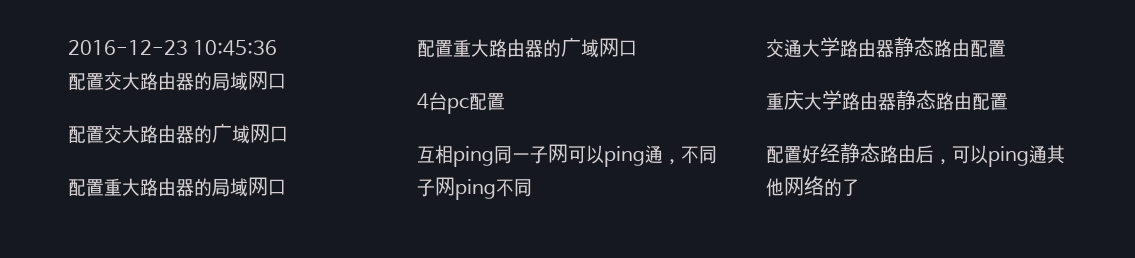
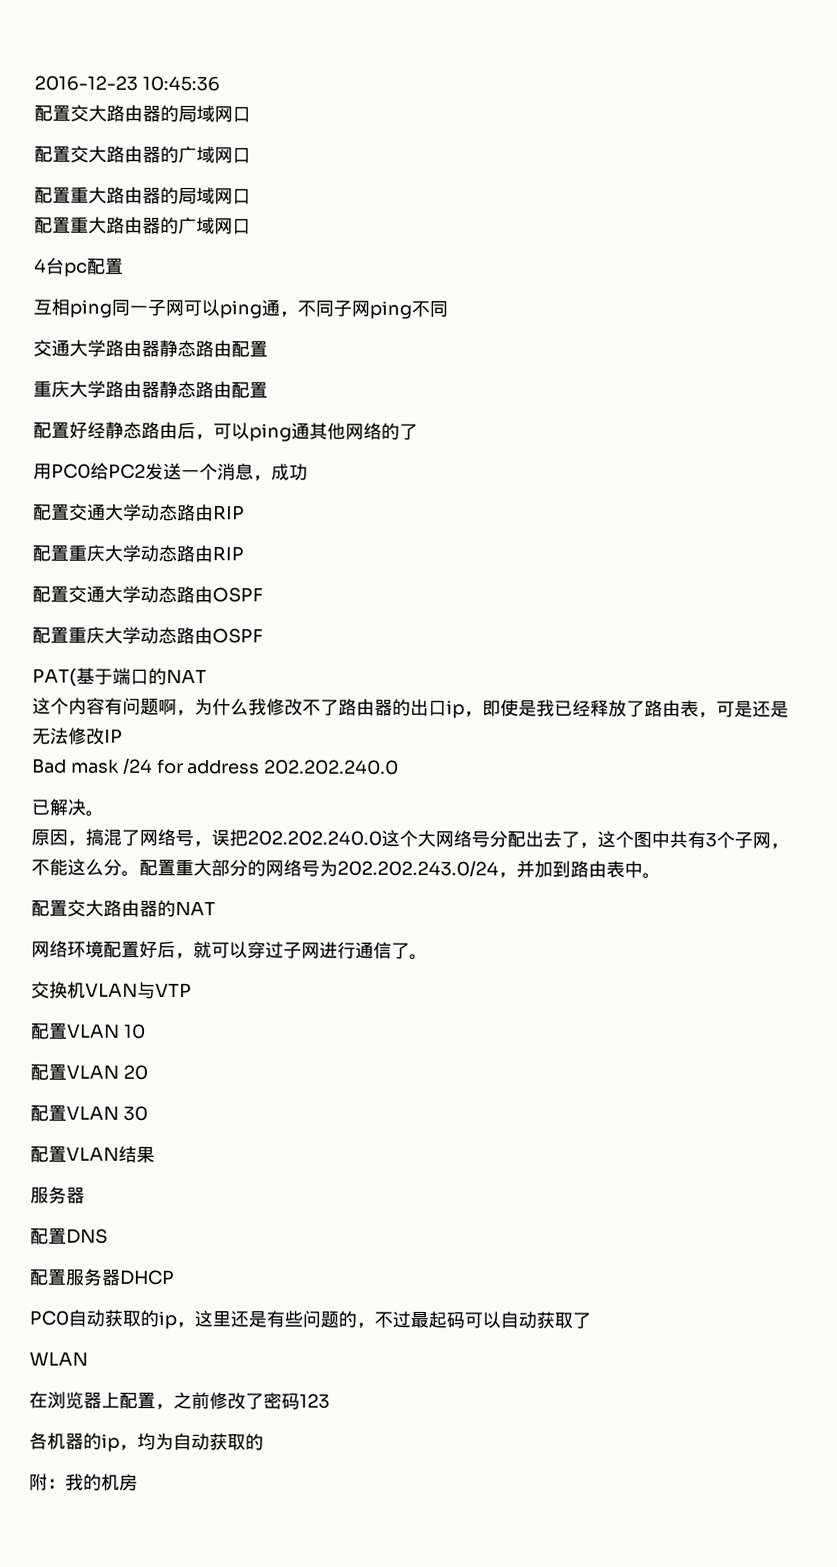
(860, 187) none -> [33,462,308,482] [33,503,245,522] [32,544,244,563] [32,585,263,604] [32,626,263,645] [32,667,207,687] [32,697,789,719] [32,727,123,745] [32,757,400,775] [31,798,104,817] [31,828,789,850] [31,858,661,879] [31,899,216,918] [31,940,428,961] [31,981,192,999] [30,1022,146,1040] [30,1063,148,1081] [30,1104,148,1122] [30,1145,155,1163] [30,1186,85,1204] [30,1227,108,1245] [29,1268,175,1286] [29,1309,591,1330] [29,1351,88,1366] [29,1391,330,1411] [29,1432,264,1452] [29,1473,138,1491] // 用PC0给PC2发送一个消息，成功 // 配置交通大学动态路由RIP // 配置重庆大学动态路由RIP // 配置交通大学动态路由OSPF // 配置重庆大学动态路由OSPF // PAT(基于端口的NAT // 这个内容有问题啊，为什么我修改不了路由器的出口ip，即使是我已经释放了路由表，可是还是无法修改IP // Bad mask /24 for address 202.202.240.0 // 已解决。 // 原因，搞混了网络号，误把202.202.240.0这个大网络号分配出去了，这个图中共有3个子网，不能这么分。配置重大部分的网络号为202.202.243.0/24，并加到路由表中。 // 配置交大路由器的NAT // 网络环境配置好后，就可以穿过子网进行通信了。 // 交换机VLAN与VTP // 配置VLAN 10 // 配置VLAN 20 // 配置VLAN 30 // 配置VLAN结果 // 服务器 // 配置DNS // 配置服务器DHCP // PC0自动获取的ip，这里还是有些问题的，不过最起码可以自动获取了 // WLAN // 在浏览器上配置，之前修改了密码123 // 各机器的ip，均为自动获取的 // 附：我的机房

